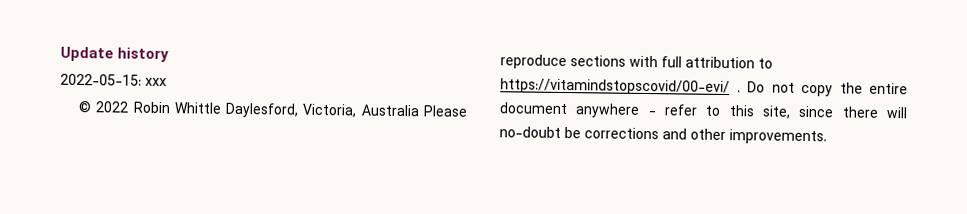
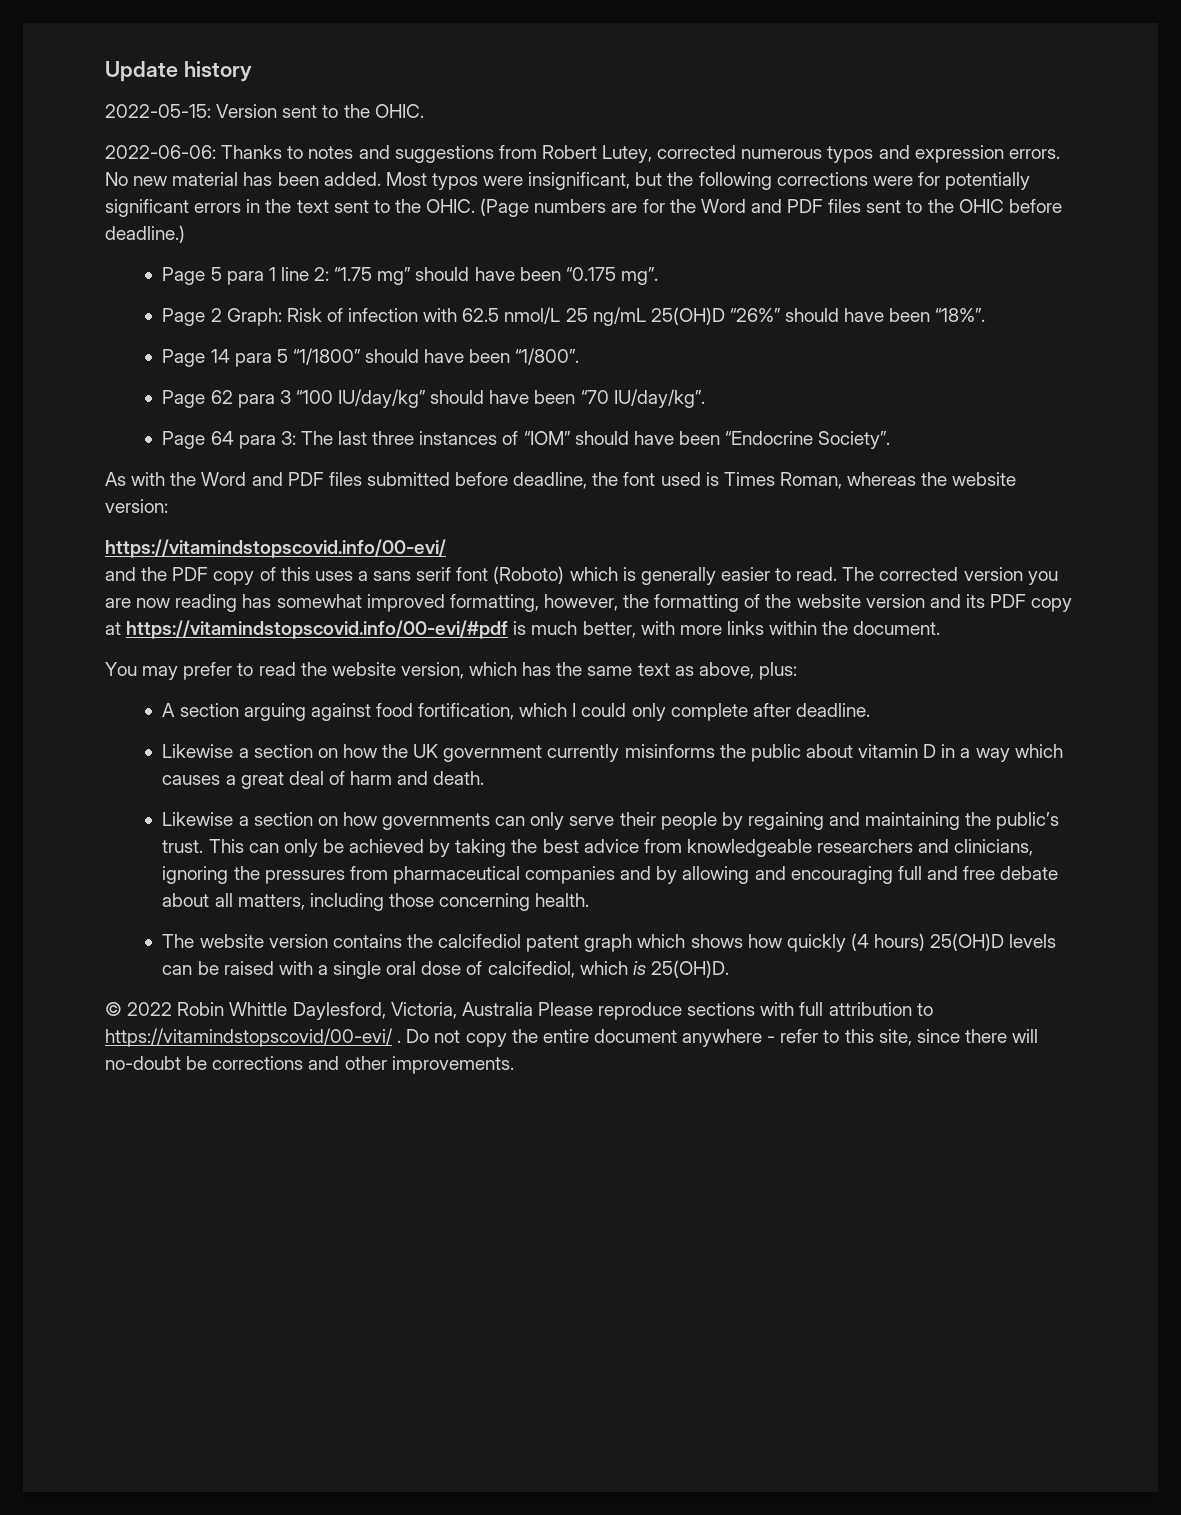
[145,77,167,87] xxx -> [216,104,424,118] [105,145,1060,163] [105,172,1031,190] [105,198,1062,217] [105,225,185,243] [162,267,658,285] [162,307,986,326] [162,348,580,367] [162,389,705,408] [162,431,891,449] [105,472,1017,489] [105,499,168,513] [105,539,446,558] [105,566,1058,585] [105,594,1073,612] [105,620,941,639] [105,662,797,680] [162,703,870,721] [162,744,1063,762] [162,771,485,789] [162,812,1060,830] [162,839,1034,857] [162,866,1059,884] [162,893,590,911] [162,933,1057,952] [162,960,729,979] Version sent to the OHIC. // 2022-06-06: Thanks to notes and suggestions from Robert Lutey, corrected numerous typos and expression errors. No new material has been added. Most typos were insignificant, but the following corrections were for potentially significant errors in the text sent to the OHIC. (Page numbers are for the Word and PDF files sent to the OHIC before deadline.) // Page 5 para 1 line 2: “1.75 mg” should have been “0.175 mg”. // Page 2 Graph: Risk of infection with 62.5 nmol/L 25 ng/mL 25(OH)D “26%” should have been “18%”. // Page 14 para 5 “1/1800” should have been “1/800”. // Page 62 para 3 “100 IU/day/kg” should have been “70 IU/day/kg”. // Page 64 para 3: The last three instances of “IOM” should have been “Endocrine Society”. // As with the Word and PDF files submitted before deadline, the font used is Times Roman, whereas the website version: // https://vitamindstopscovid.info/00-evi/ // and the PDF copy of this uses a sans serif font (Roboto) which is generally easier to read. The corrected version you are now reading has somewhat improved formatting, however, the formatting of the website version and its PDF copy at https://vitamindstopscovid.info/00-evi/#pdf is much better, with more links within the document. // You may prefer to read the website version, which has the same text as above, plus: // A section arguing against food fortification, which I could only complete after deadline. // Likewise a section on how the UK government currently misinforms the public about vitamin D in a way which causes a great deal of harm and death. // Likewise a section on how governments can only serve their people by regaining and maintaining the public’s trust. This can only be achieved by taking the best advice from knowledgeable researchers and clinicians, ignoring the pressures from pharmaceutical companies and by allowing and encouraging full and free debate about all matters, including those concerning health. // The website version contains the calcifediol patent graph which shows how quickly (4 hours) 25(OH)D levels can be raised with a single oral dose of calcifediol, which is 25(OH)D.

